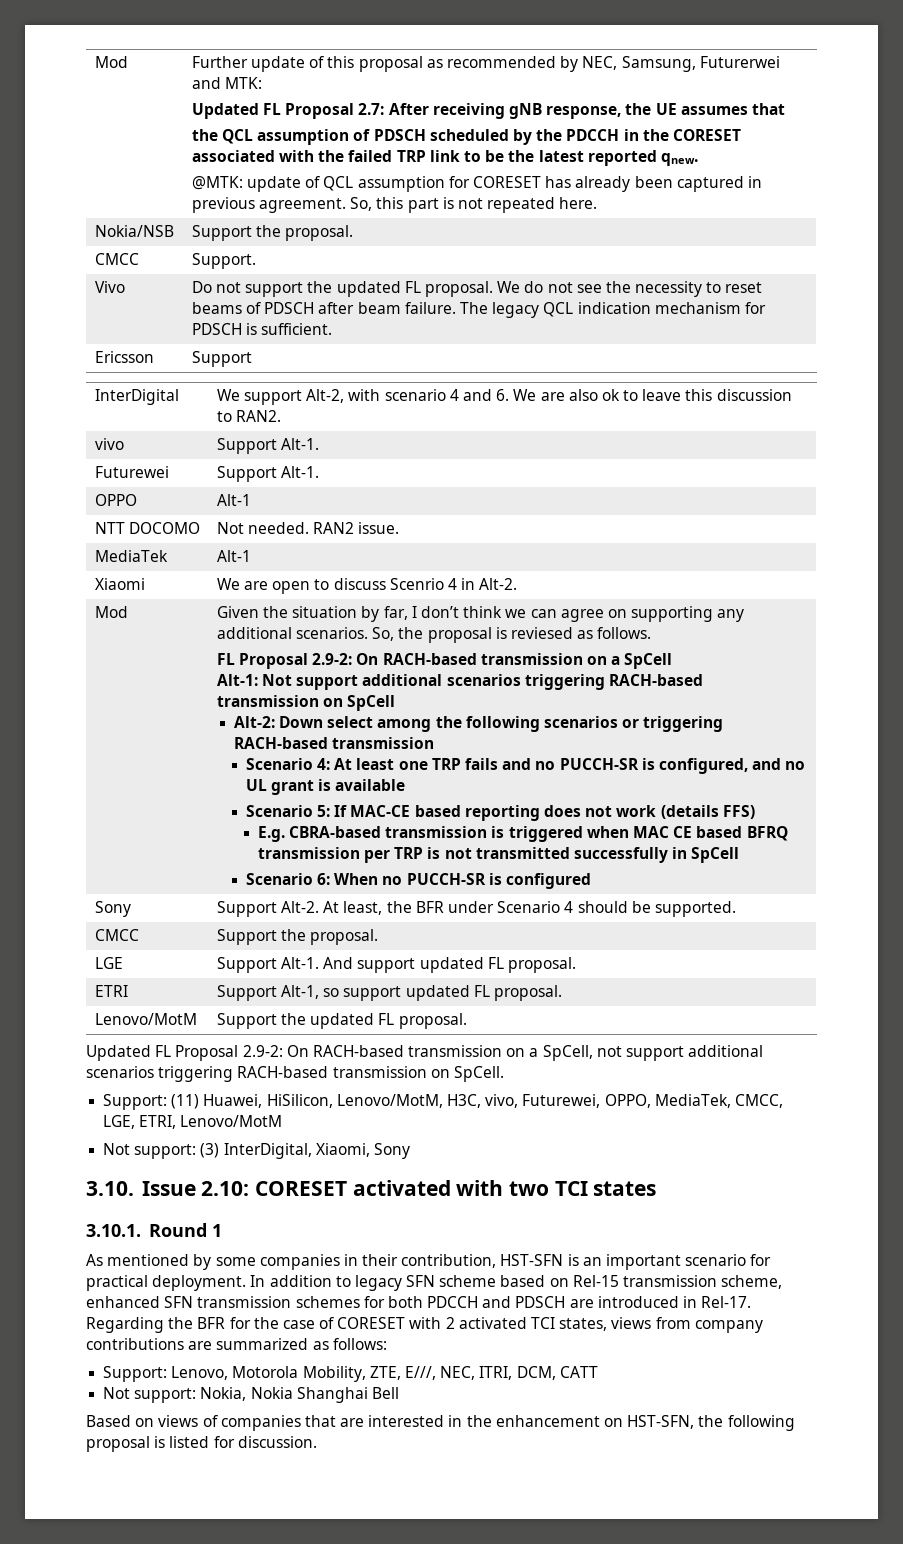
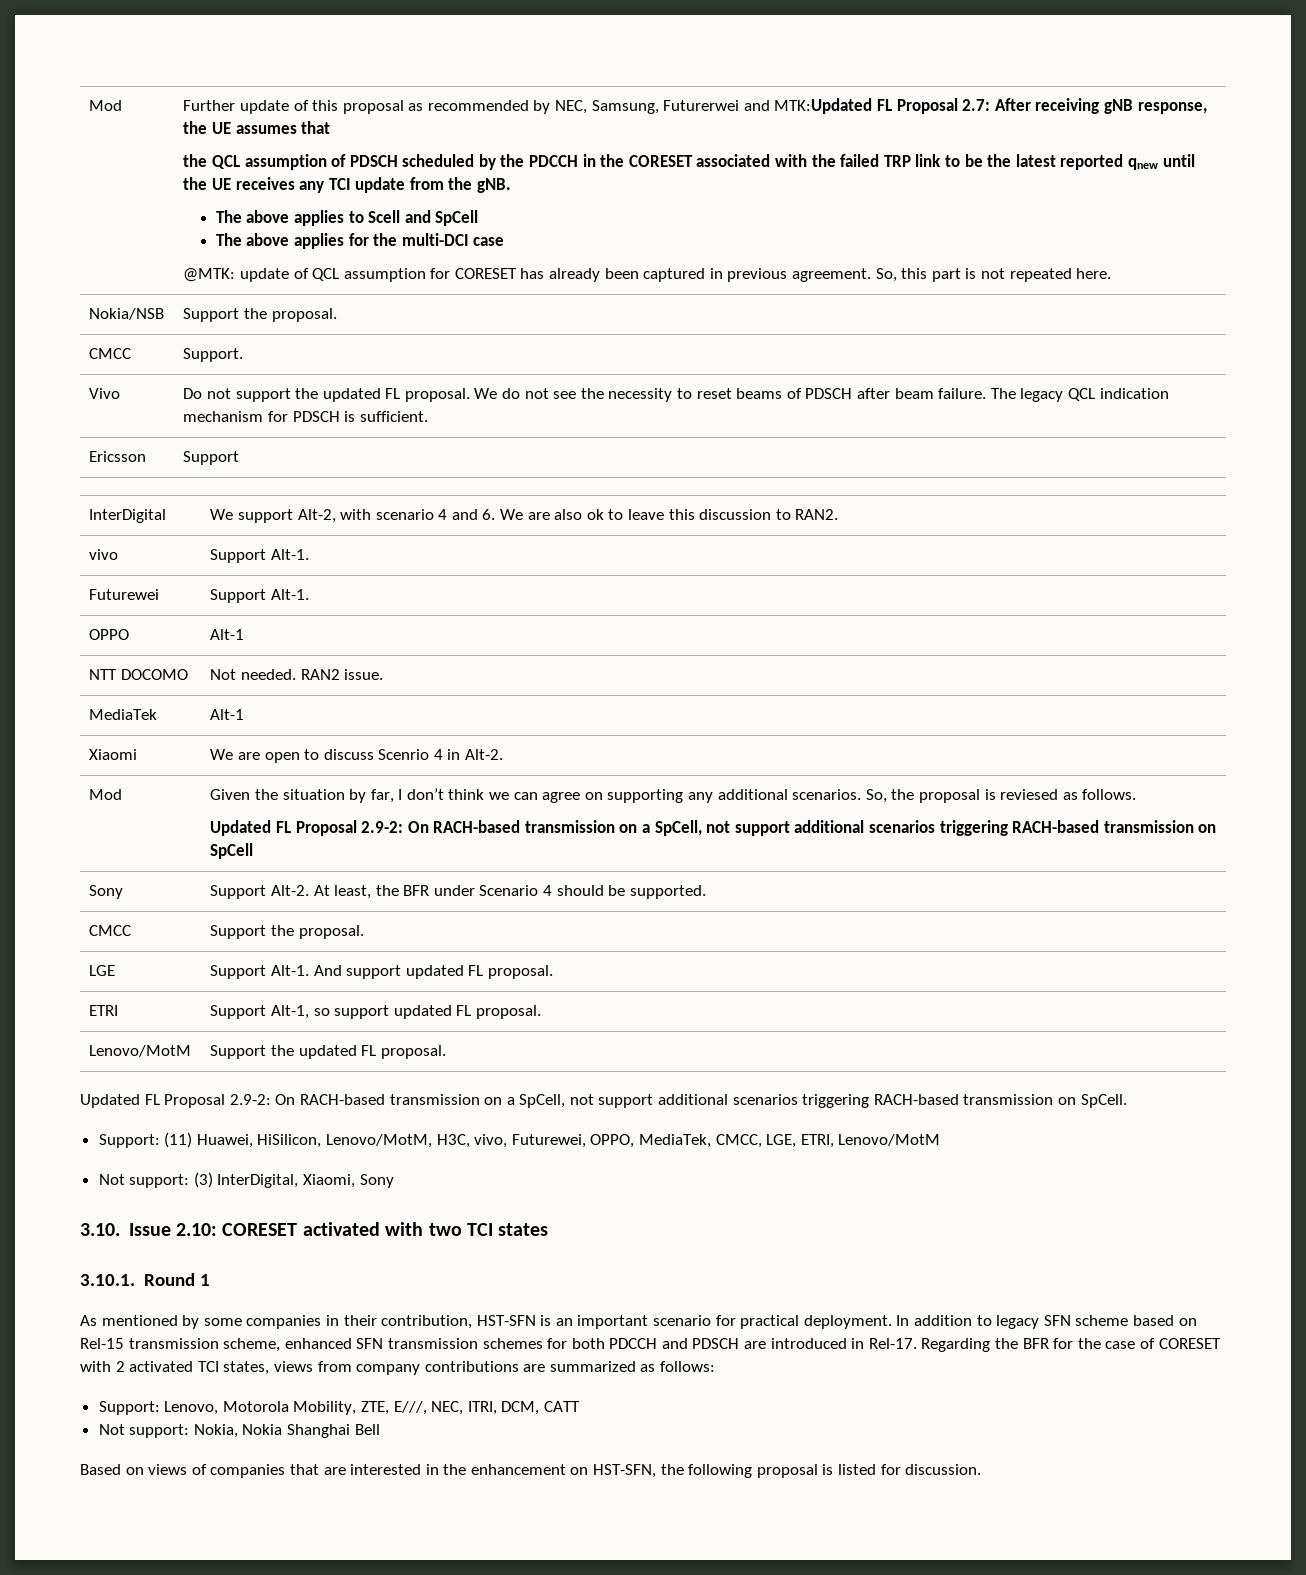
[225,77,263,89] [191,103,259,119] MTK: // Updated -> [774,98,873,114] MTK:Updated
[660,153,698,166] qnew. -> [1127,154,1195,170] [183,177,512,193] [215,210,479,226] [215,233,505,249] qnew until the UE receives any TCI update from the gNB. // The above applies to Scell and SpCell // The above applies for the multi-DCI case
[216,653,673,669] [216,674,293,686] FL Proposal 2.9-2: On RACH-based transmission on a SpCell // Alt-1: Not -> [210,820,731,836] Updated FL Proposal 2.9-2: On RACH-based transmission on a SpCell, not
[233,716,724,732] [233,737,435,749] [245,758,806,774] [245,779,406,795] [245,805,755,821] [257,826,788,842] [257,847,740,863] [245,873,591,889] // Alt-2: Down select among the following scenarios or triggering RACH-based transmission // Scenario 4: At least one TRP fails and no PUCCH-SR is configured, and no UL grant is available // Scenario 5: If MAC-CE based reporting does not work (details FFS) // E.g. CBRA-based transmission is triggered when MAC CE based BFRQ transmission per TRP is not transmitted successfully in SpCell // Scenario 6: When no PUCCH-SR is configured -> (254, 851) none

